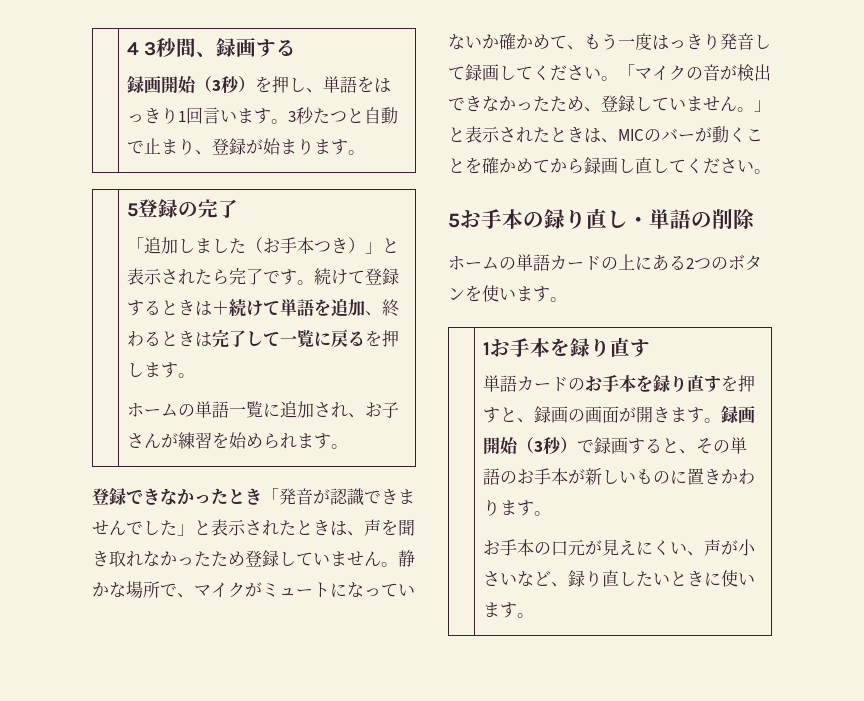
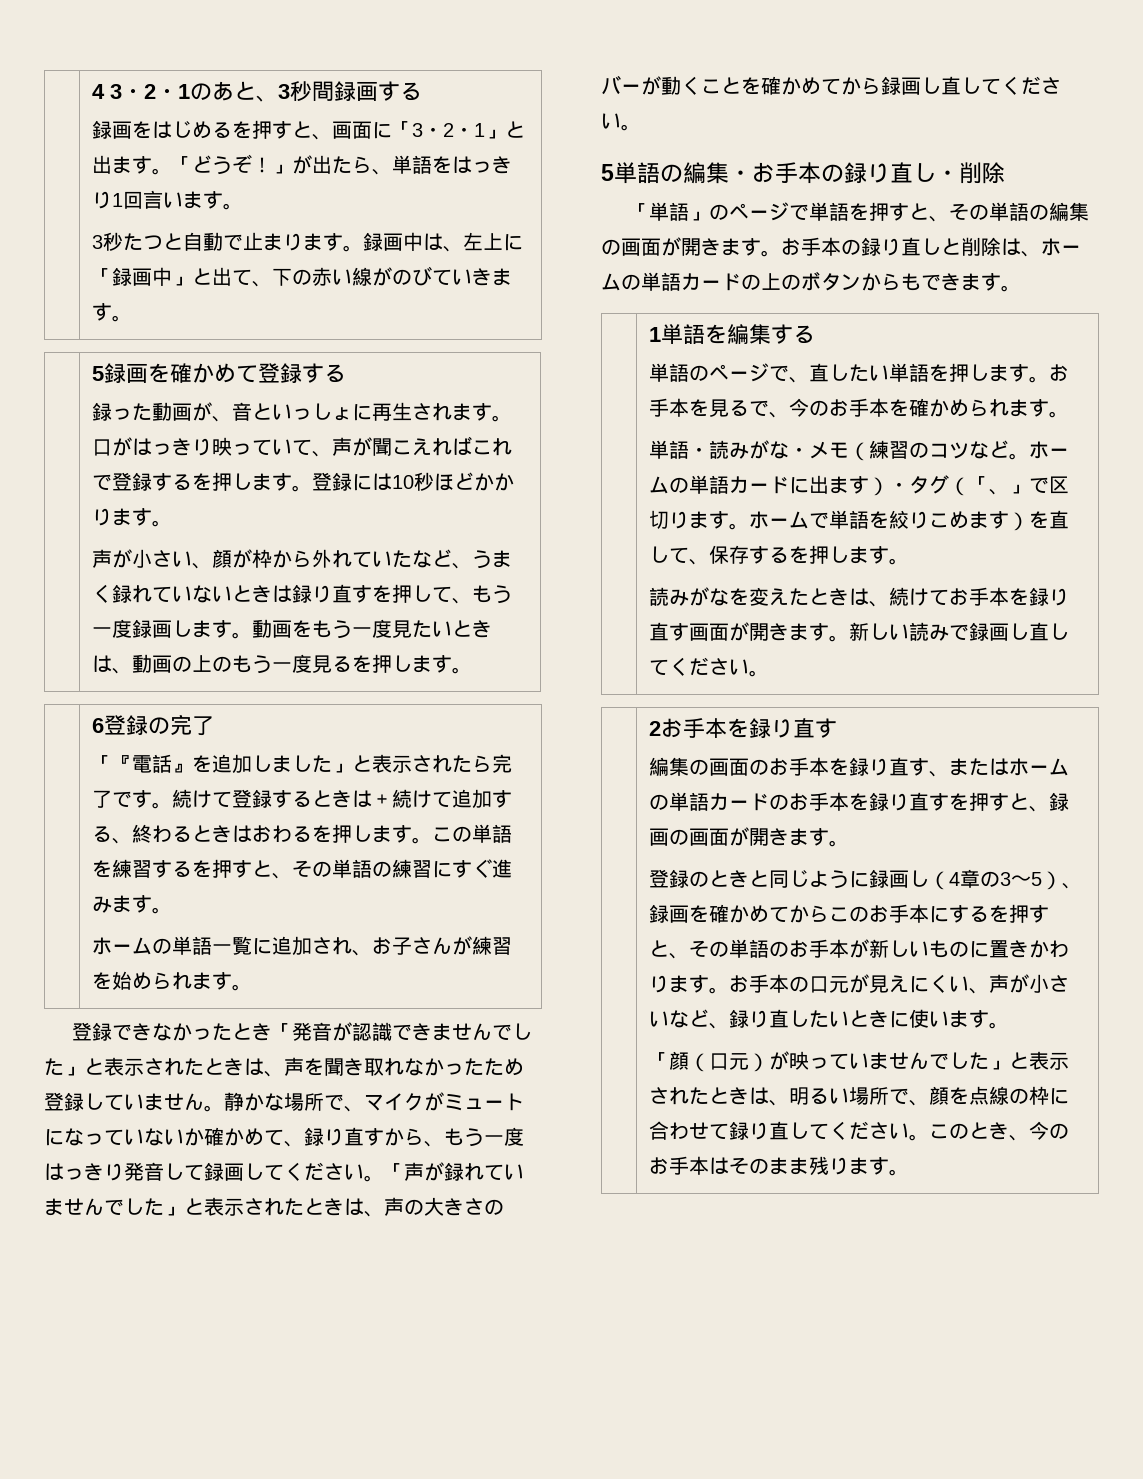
[156,38,297,57] [126,76,306,93] 秒間、録画する // 録画開始（3秒）を押し -> [121,81,422,102] [91,120,525,140] [91,154,372,175] ・2・1のあと、3秒間録画する // 録画をはじめるを押すと、画面に「3・2・1」と出ます。「どうぞ！」が出たら
(288, 121) none -> (243, 206) //
[194,138,365,155] [126,203,138,217] 、登録が始まります。 // | 5 -> [302,232,523,252] [91,266,512,287] [91,303,132,322] [91,363,346,383] [91,402,512,422] [91,436,512,457] [91,472,514,492] [91,508,172,527] [91,549,512,569] [91,584,512,604] [91,619,492,639] [91,654,472,674] [91,718,104,733] ます。録画中は、左上に「録画中」と出て、下の赤い線がのびていきます。 // | 5録画を確かめて登録する // 録った動画が、音といっしょに再生されます。口がはっきり映っていて、声が聞こえればこれで登録するを押します。登録には10秒ほどかかります。 // 声が小さい、顔が枠から外れていたなど、うまく録れていないときは録り直すを押して、もう一度録画します。動画をもう一度見たいときは、動画の上のもう一度見るを押します。 // | 6
(144, 244) none -> [111,754,212,773] 『電話』を
[245,237,365,254] （お手本つき） -> (332, 764) none
[279,298,365,317] 単語を追加 -> [451,789,512,809] [91,826,112,842] 追加する
[211,329,399,348] [126,362,195,378] 完了して一覧に戻るを押します。 -> [251,824,512,844] [91,859,512,879] [91,895,172,914] おわるを押します。この単語を練習するを押すと、その単語の練習にすぐ進みます。
(584, 47) none -> [304,1127,444,1147] 録り直すから、
[635,64,771,81] [448,95,771,112] [448,126,644,143] マイクの音が検出できなかったため、登録していません。」と表示されたときは、MIC -> [404,1162,524,1181] [44,1197,484,1217] 声が録れていませんでした」と表示されたときは、声の大きさ
(460, 220) none -> [614,162,752,184] 単語の編集・
[649,209,755,230] 単語の削除 // -> [959,162,1005,184] [629,202,1090,222] [601,237,1041,257] 削除 // 「単語」のページで単語を押すと、その単語の編集の画面が開きます。お手本の録り直しと削除は、
[635,254,762,271] [448,285,567,302] [482,337,650,357] にある2つのボタンを使います。 // | 1お手本を録り直す // -> [781,271,1021,292] [648,324,815,345] [648,363,1069,383] [648,398,1069,418] [648,440,1069,461] [648,475,1069,496] [648,510,1069,531] [648,545,909,565] [648,587,1069,607] [648,622,1069,642] [648,657,769,677] [648,718,837,738] [648,757,1069,777] [648,794,669,810] のボタンからもできます。 // | 1単語を編集する // 単語のページで、直したい単語を押します。お手本を見るで、今のお手本を確かめられます。 // 単語・読みがな・メモ（練習のコツなど。ホームの単語カードに出ます）・タグ（「、」で区切ります。ホームで単語を絞りこめます）を直して、保存するを押します。 // 読みがなを変えたときは、続けてお手本を録り直す画面が開きます。新しい読みで録画し直してください。 // | 2お手本を録り直す // 編集の画面のお手本を録り直す、またはホームの
[720,406,755,423] [482,437,662,454] 録画開始（3秒）で録画する -> [648,869,1082,890] [648,904,1049,923] // 登録のときと同じように録画し（4章の3〜5）、録画を確かめてからこのお手本にするを押す
(551, 513) // -> (729, 990) none
(534, 615) none -> [648,1051,1069,1072] [648,1086,1069,1106] [648,1121,1069,1141] [648,1156,909,1176] // 「顔（口元）が映っていませんでした」と表示されたときは、明るい場所で、顔を点線の枠に合わせて録り直してください。このとき、今のお手本はそのまま残ります。

